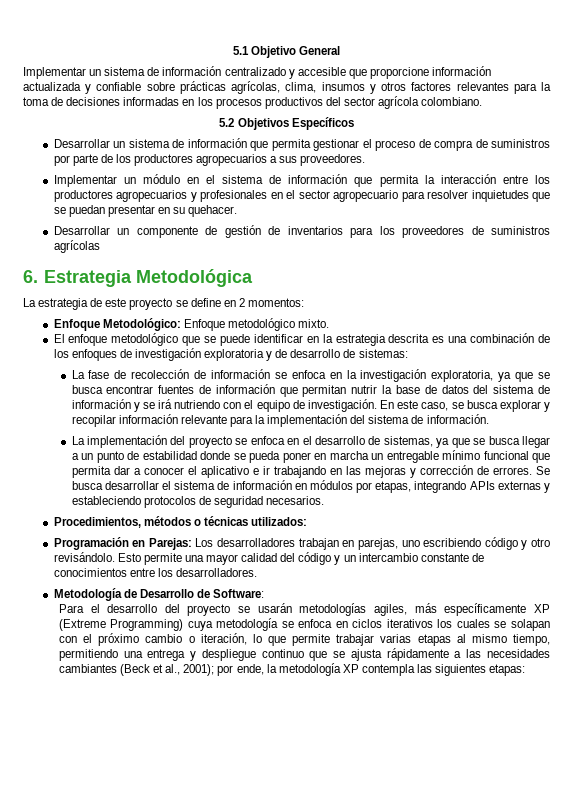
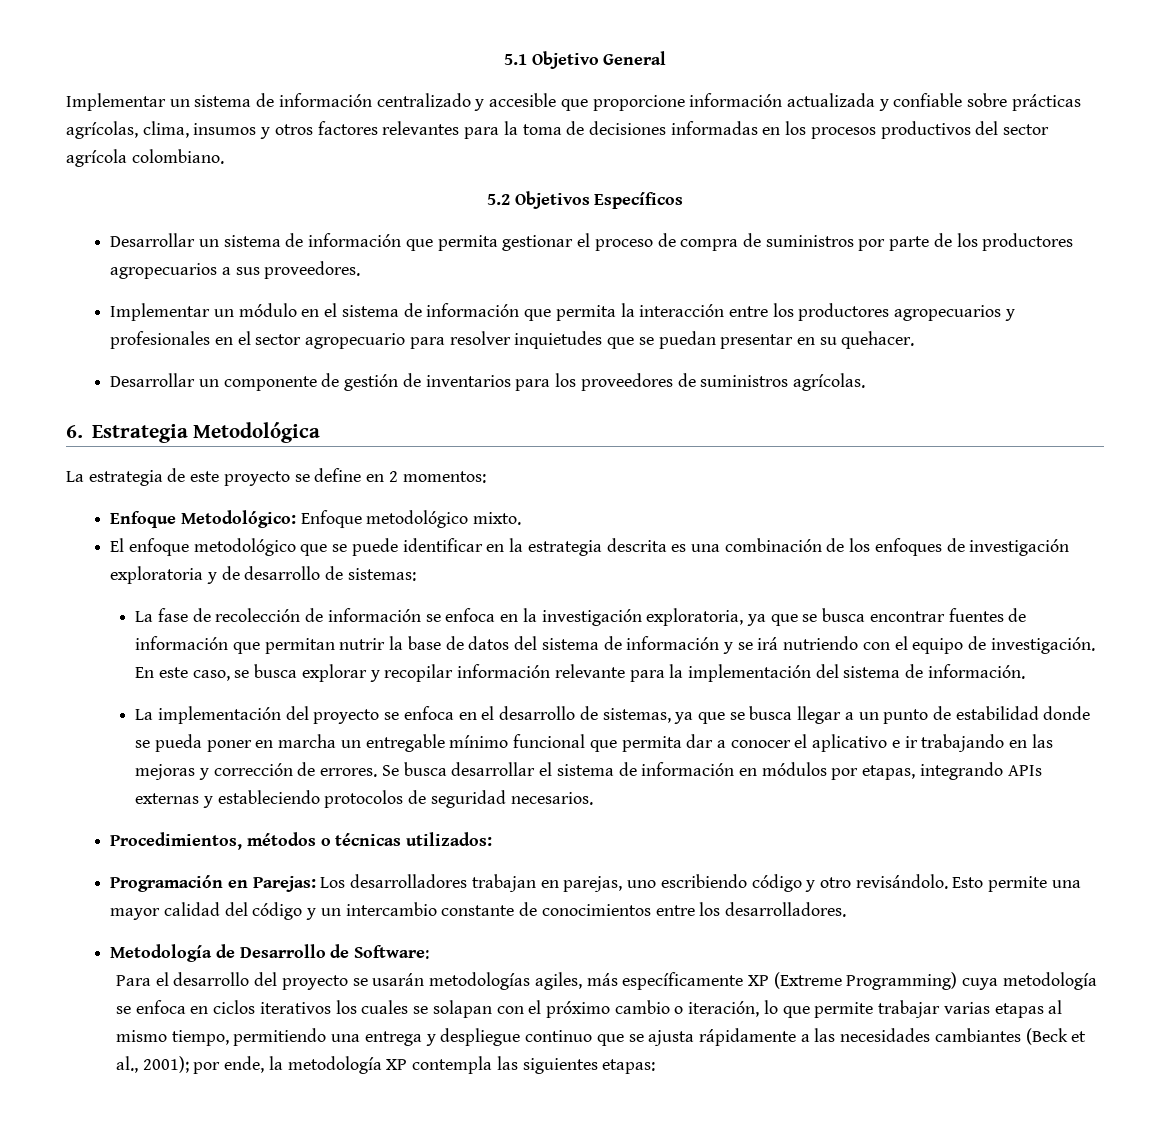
[53,240,100,253] agrícolas -> [792,373,865,391] agrícolas.

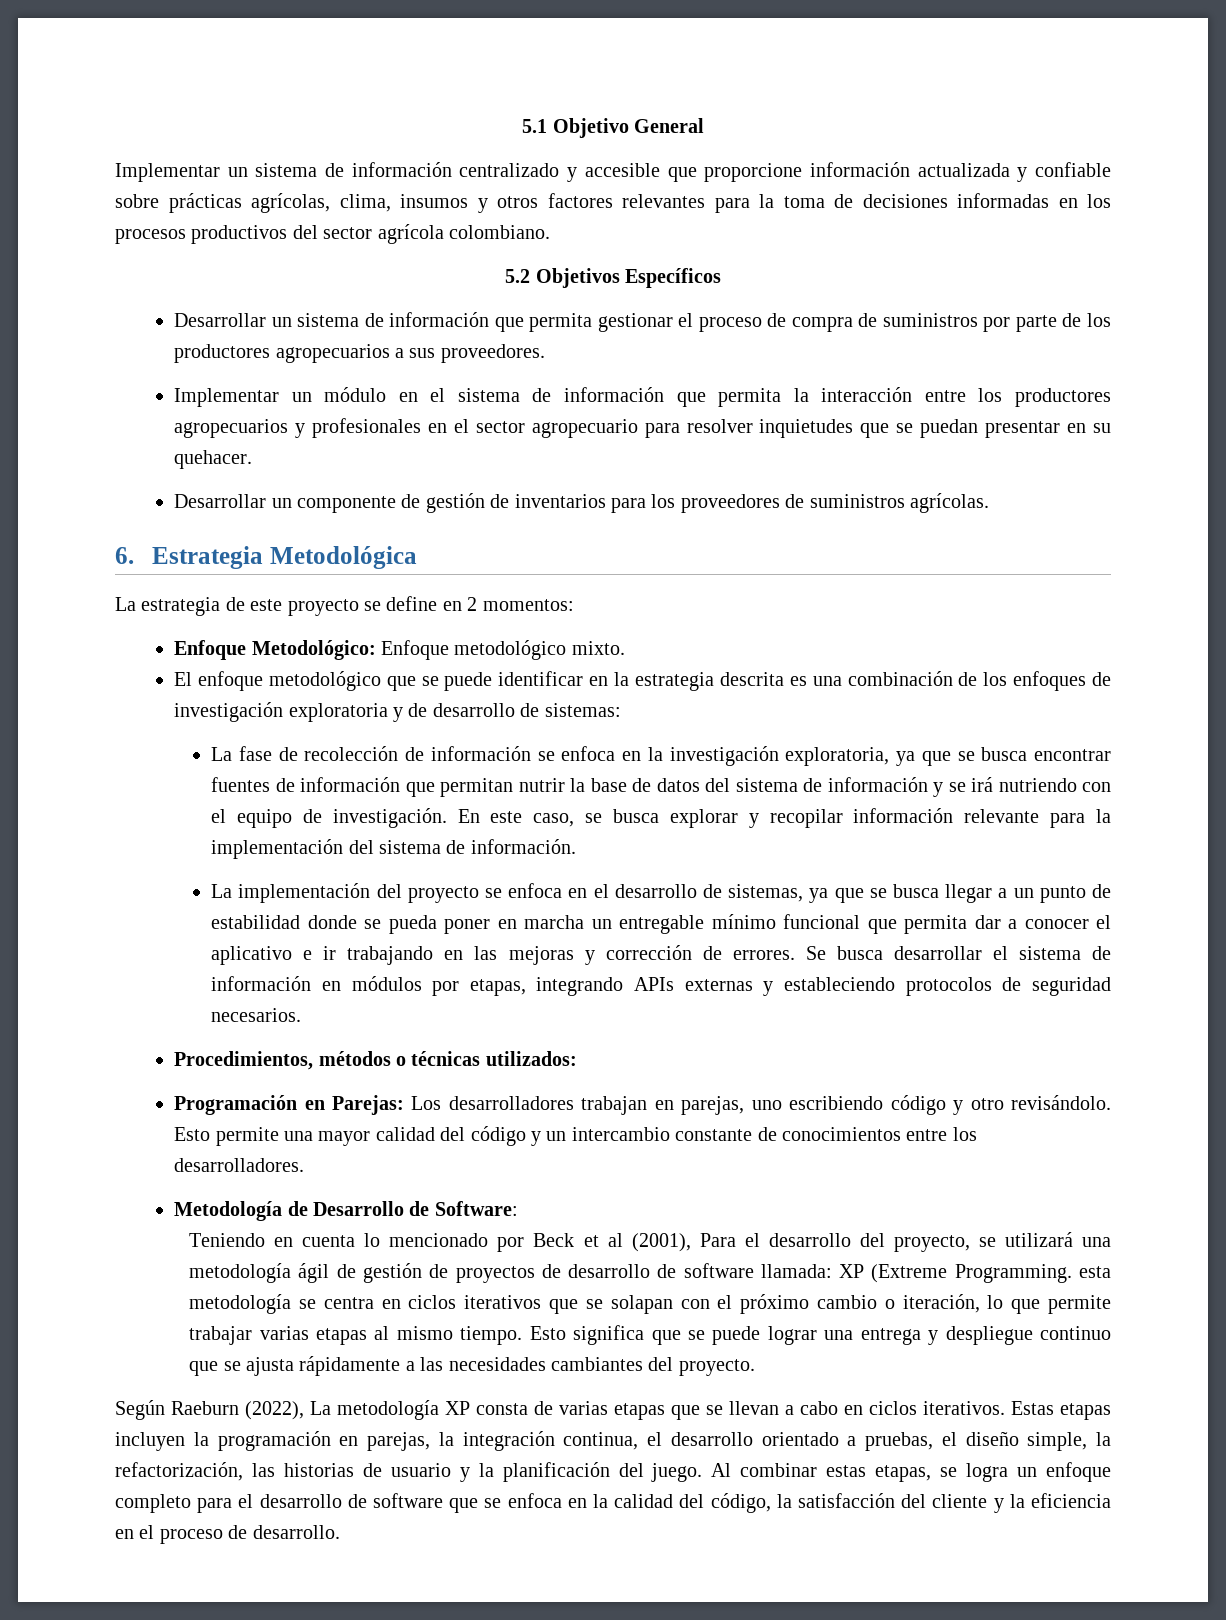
[116,972,999,990] Para el desarrollo del proyecto se usarán metodologías agiles, más específicamente XP (Extreme Programming) cuya -> [189,1232,1111,1252] [189,1263,1111,1283] Teniendo en cuenta lo mencionado por Beck et al (2001), Para el desarrollo del proyecto, se utilizará una metodología ágil de gestión de proyectos de desarrollo de software llamada: XP (Extreme Programming. esta
[135,1000,186,1014] enfoca -> [323,1297,374,1309] centra
[335,1000,409,1014] los cuales -> [549,1299,579,1314] que
[171,1028,327,1046] tiempo, permitiendo -> [460,1325,817,1345] tiempo. Esto significa que se puede lograr
[1025,1028,1087,1045] [116,1056,656,1074] (Beck et al., 2001); por ende, la metodología XP contempla las siguientes etapas: -> [648,1357,755,1376] [115,1400,1111,1420] [115,1431,1111,1451] [115,1462,1112,1482] [115,1493,1112,1513] [115,1525,340,1544] del proyecto. // Según Raeburn (2022), La metodología XP consta de varias etapas que se llevan a cabo en ciclos iterativos. Estas etapas incluyen la programación en parejas, la integración continua, el desarrollo orientado a pruebas, el diseño simple, la refactorización, las historias de usuario y la planificación del juego. Al combinar estas etapas, se logra un enfoque completo para el desarrollo de software que se enfoca en la calidad del código, la satisfacción del cliente y la eficiencia en el proceso de desarrollo.

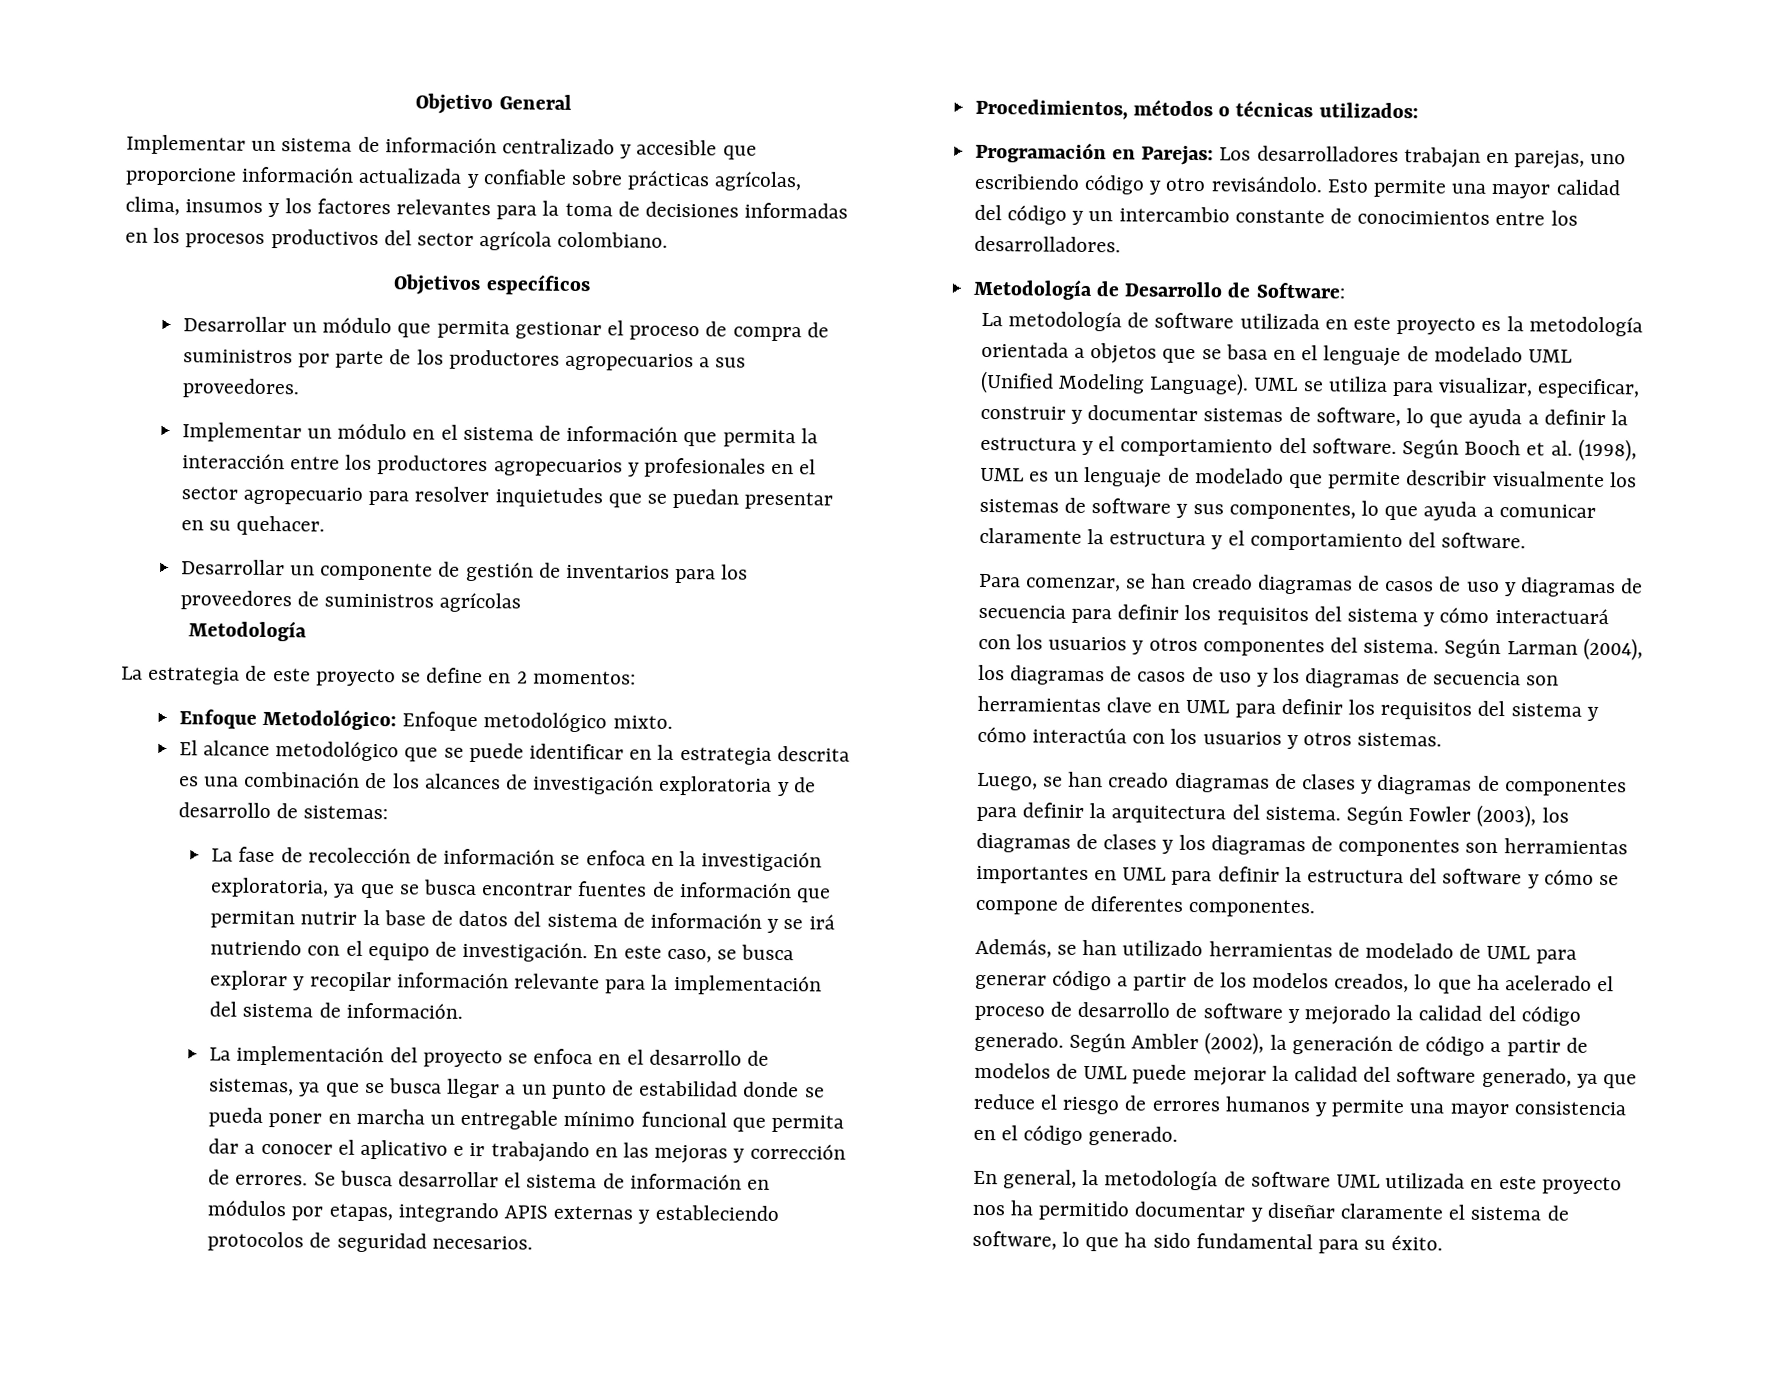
[522,119,548,133] 5.1 -> (415, 104) none
[497,196,538,208] otros -> [284,198,312,214] los
[505,268,721,288] [174,312,490,327] 5.2 Objetivos Específicos // Desarrollar un sistema de información -> [393,274,591,296] [182,316,393,334] Objetivos específicos // Desarrollar un módulo
[909,493,989,513] [115,546,417,569] agrícolas. // 6. Estrategia Metodológica -> [439,592,522,613] [187,620,307,642] agrícolas // Metodología
[197,671,263,691] enfoque -> [202,740,270,757] alcance
[1013,671,1087,691] enfoques -> [424,773,501,790] alcances
[634,977,675,991] APIs -> [503,1205,548,1219] APIS
[189,1232,1111,1252] [189,1263,1111,1283] [189,1294,1111,1314] [189,1325,1111,1345] [189,1356,755,1376] [115,1400,1111,1420] [115,1431,1111,1451] [115,1462,1112,1482] [115,1493,1112,1513] [115,1525,340,1544] Teniendo en cuenta lo mencionado por Beck et al (2001), Para el desarrollo del proyecto, se utilizará una metodología ágil de gestión de proyectos de desarrollo de software llamada: XP (Extreme Programming. esta metodología se centra en ciclos iterativos que se solapan con el próximo cambio o iteración, lo que permite trabajar varias etapas al mismo tiempo. Esto significa que se puede lograr una entrega y despliegue continuo que se ajusta rápidamente a las necesidades cambiantes del proyecto. // Según Raeburn (2022), La metodología XP consta de varias etapas que se llevan a cabo en ciclos iterativos. Estas etapas incluyen la programación en parejas, la integración continua, el desarrollo orientado a pruebas, el diseño simple, la refactorización, las historias de usuario y la planificación del juego. Al combinar estas etapas, se logra un enfoque completo para el desarrollo de software que se enfoca en la calidad del código, la satisfacción del cliente y la eficiencia en el proceso de desarrollo. -> [980,311,1643,337] [980,341,1573,367] [979,370,1641,399] [979,404,1629,429] [979,436,1637,462] [979,466,1637,490] [978,497,1596,521] [978,527,1527,552] [978,573,1644,598] [977,604,1609,627] [977,634,1643,661] [977,664,1560,689] [976,695,1599,721] [976,726,1443,750] [976,771,1627,797] [975,802,1569,828] [975,832,1628,857] [975,865,1620,889] [974,895,1316,918] [974,938,1577,964] [974,970,1615,994] [973,1001,1581,1026] [973,1031,1588,1057] [973,1062,1638,1089] [972,1093,1627,1119] [972,1125,1179,1146] [972,1169,1622,1195] [971,1200,1569,1222] [971,1230,1444,1254] La metodología de software utilizada en este proyecto es la metodología orientada a objetos que se basa en el lenguaje de modelado UML (Unified Modeling Language). UML se utiliza para visualizar, especificar, construir y documentar sistemas de software, lo que ayuda a definir la estructura y el comportamiento del software. Según Booch et al. (1998), UML es un lenguaje de modelado que permite describir visualmente los sistemas de software y sus componentes, lo que ayuda a comunicar claramente la estructura y el comportamiento del software. // Para comenzar, se han creado diagramas de casos de uso y diagramas de secuencia para definir los requisitos del sistema y cómo interactuará con los usuarios y otros componentes del sistema. Según Larman (2004), los diagramas de casos de uso y los diagramas de secuencia son herramientas clave en UML para definir los requisitos del sistema y cómo interactúa con los usuarios y otros sistemas. // Luego, se han creado diagramas de clases y diagramas de componentes para definir la arquitectura del sistema. Según Fowler (2003), los diagramas de clases y los diagramas de componentes son herramientas importantes en UML para definir la estructura del software y cómo se compone de diferentes componentes. // Además, se han utilizado herramientas de modelado de UML para generar código a partir de los modelos creados, lo que ha acelerado el proceso de desarrollo de software y mejorado la calidad del código generado. Según Ambler (2002), la generación de código a partir de modelos de UML puede mejorar la calidad del software generado, ya que reduce el riesgo de errores humanos y permite una mayor consistencia en el código generado. // En general, la metodología de software UML utilizada en este proyecto nos ha permitido documentar y diseñar claramente el sistema de software, lo que ha sido fundamental para su éxito.

